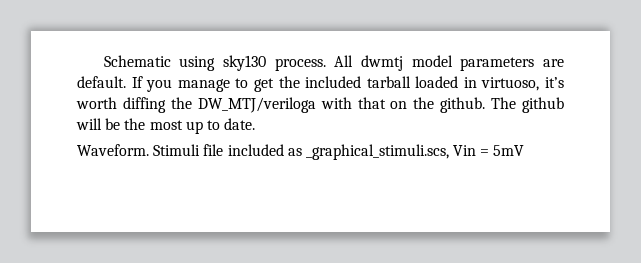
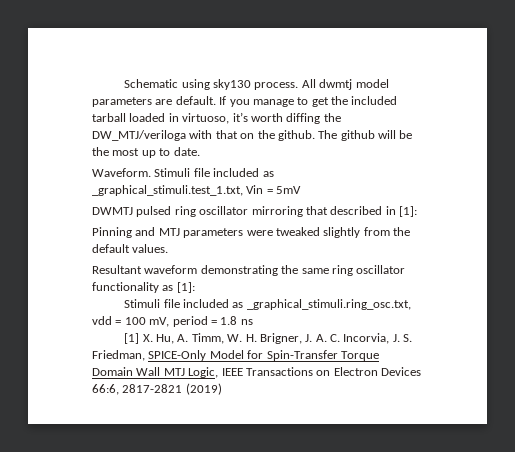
[305,144,449,160] _graphical_stimuli.scs, -> [92,185,243,196] _graphical_stimuli.test_1.txt,
(525, 150) none -> [92,206,417,217] [92,227,410,238] [92,244,169,253] [92,265,406,276] [92,282,195,293] [124,299,411,310] [92,316,253,327] [124,333,413,344] [92,350,379,361] [92,367,421,378] [92,383,222,395] // DWMTJ pulsed ring oscillator mirroring that described in [1]: // Pinning and MTJ parameters were tweaked slightly from the default values. // Resultant waveform demonstrating the same ring oscillator functionality as [1]: // Stimuli file included as _graphical_stimuli.ring_osc.txt, vdd = 100 mV, period = 1.8 ns // [1] X. Hu, A. Timm, W. H. Brigner, J. A. C. Incorvia, J. S. Friedman, SPICE-Only Model for Spin-Transfer Torque Domain Wall MTJ Logic, IEEE Transactions on Electron Devices 66:6, 2817-2821 (2019)

